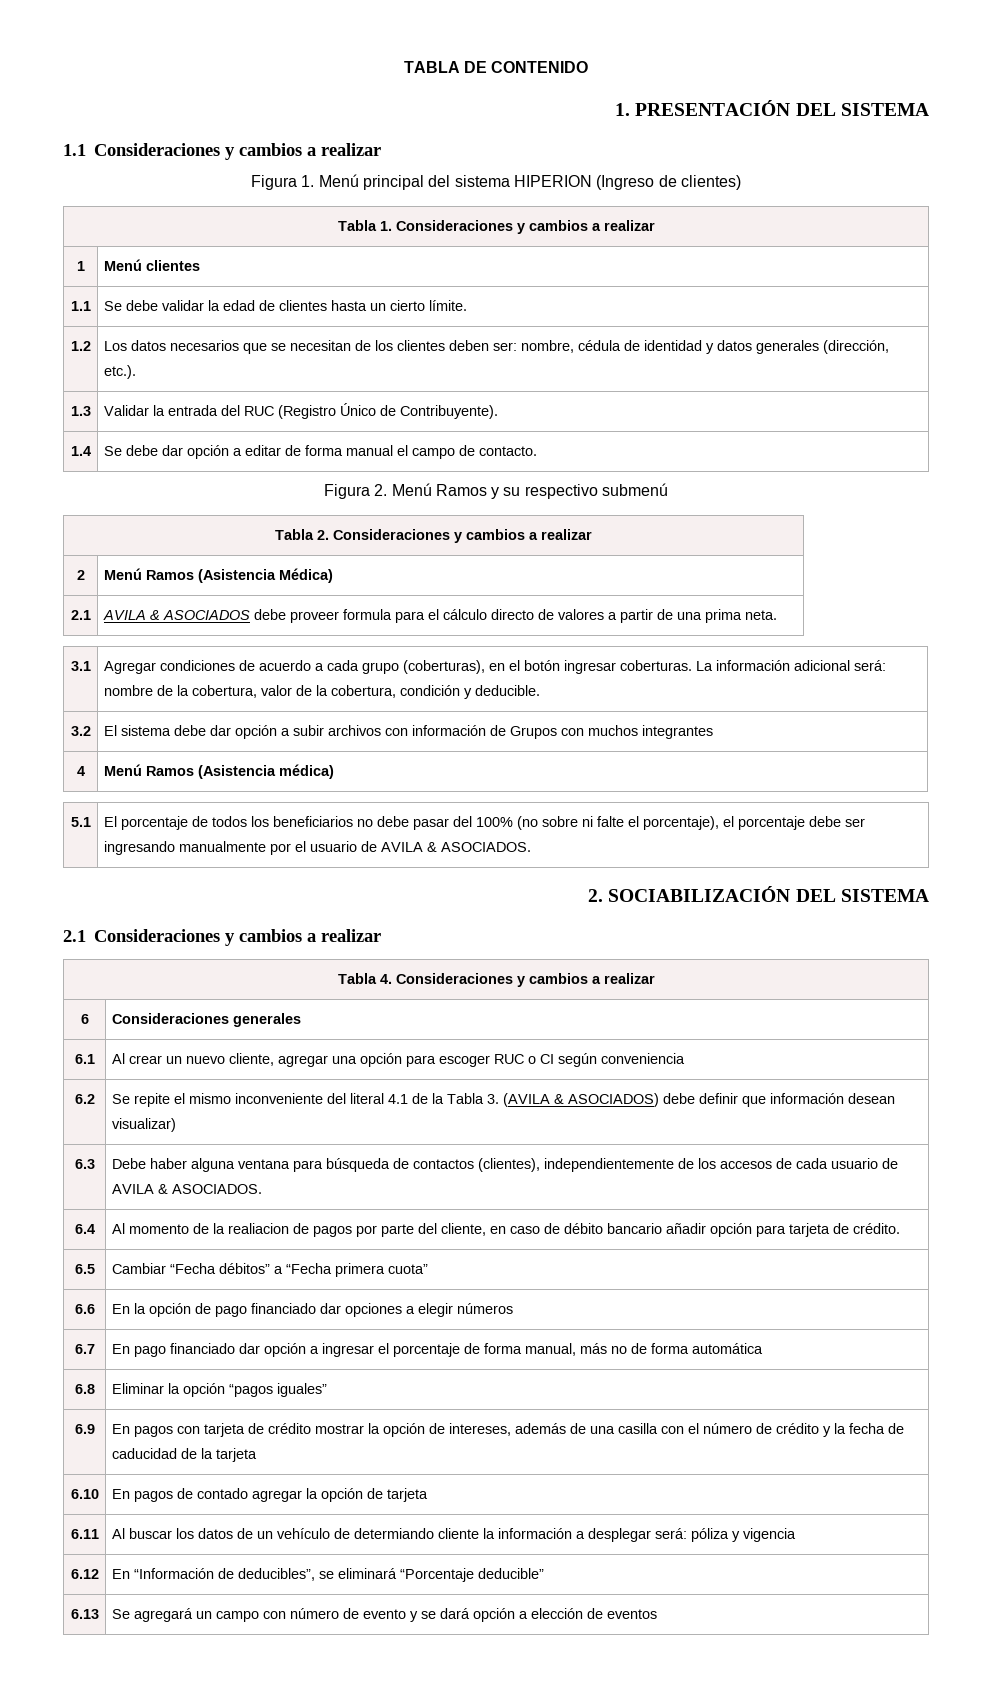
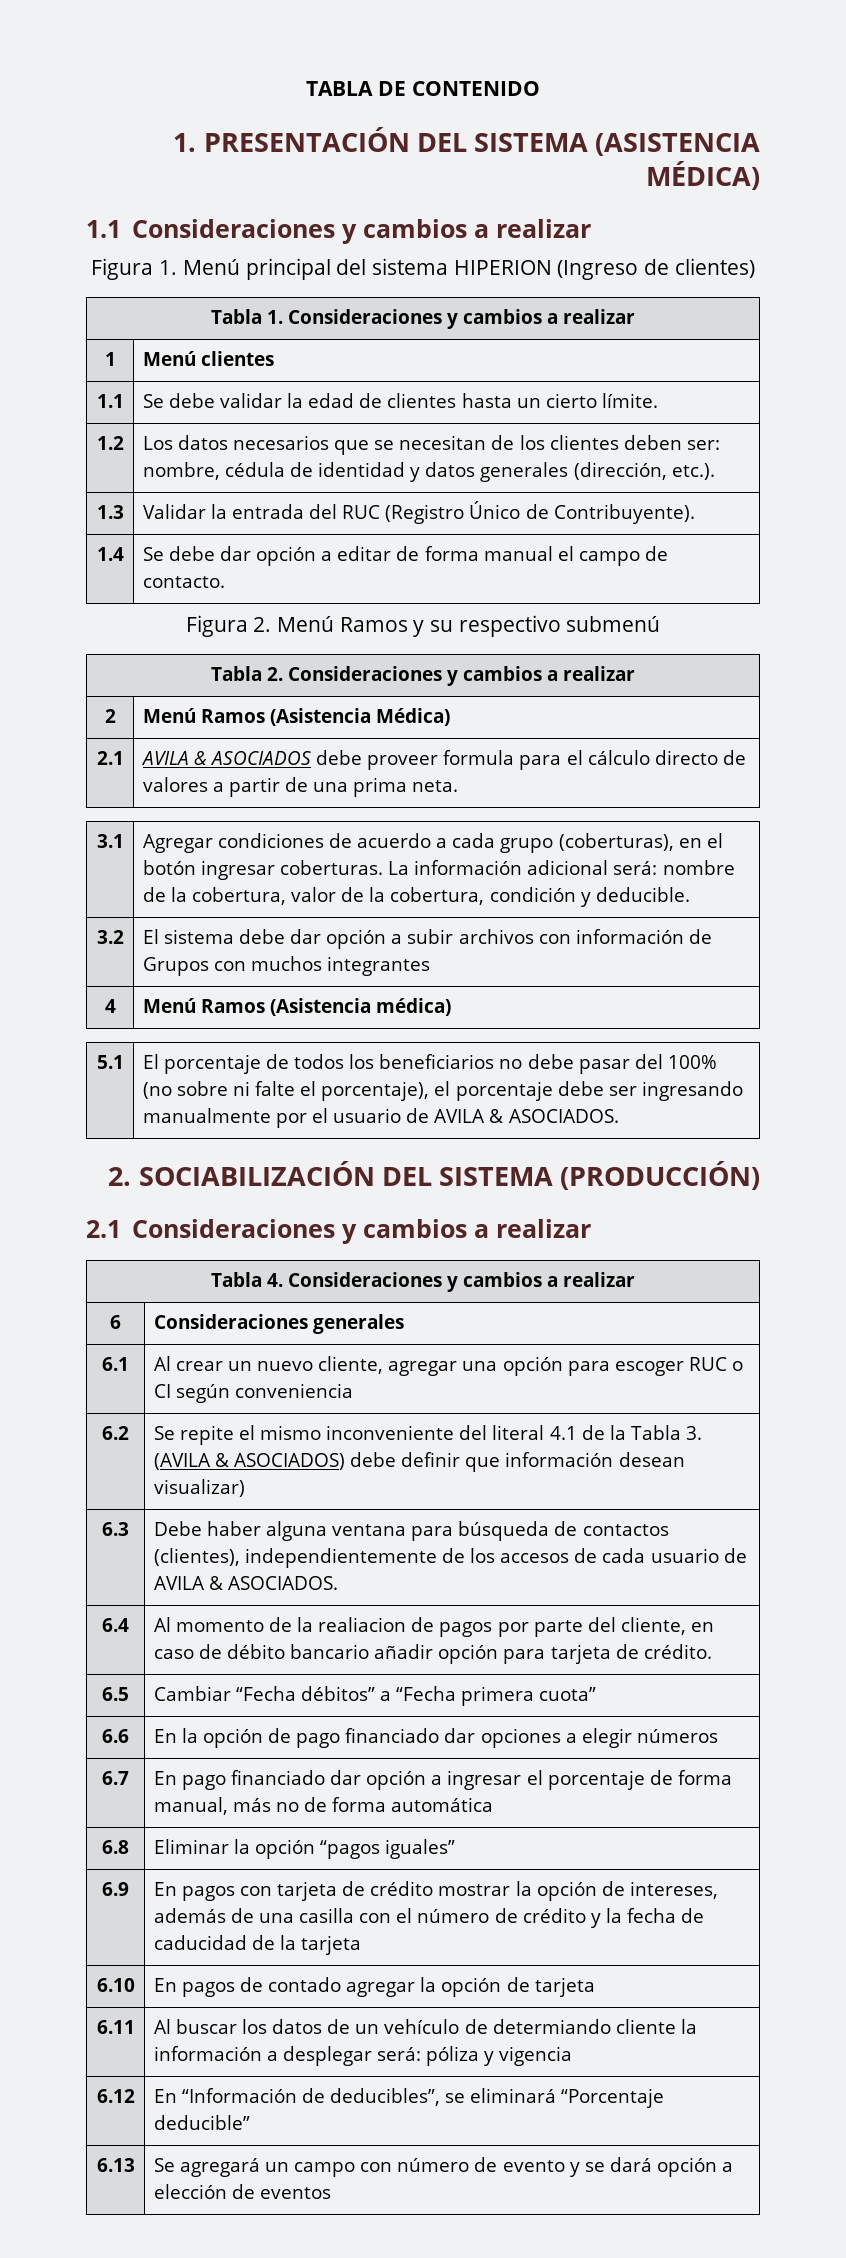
(929, 109) none -> [594,133,760,156] [646,161,760,190] (ASISTENCIA MÉDICA)
(929, 895) none -> [560,1161,761,1190] (PRODUCCIÓN)

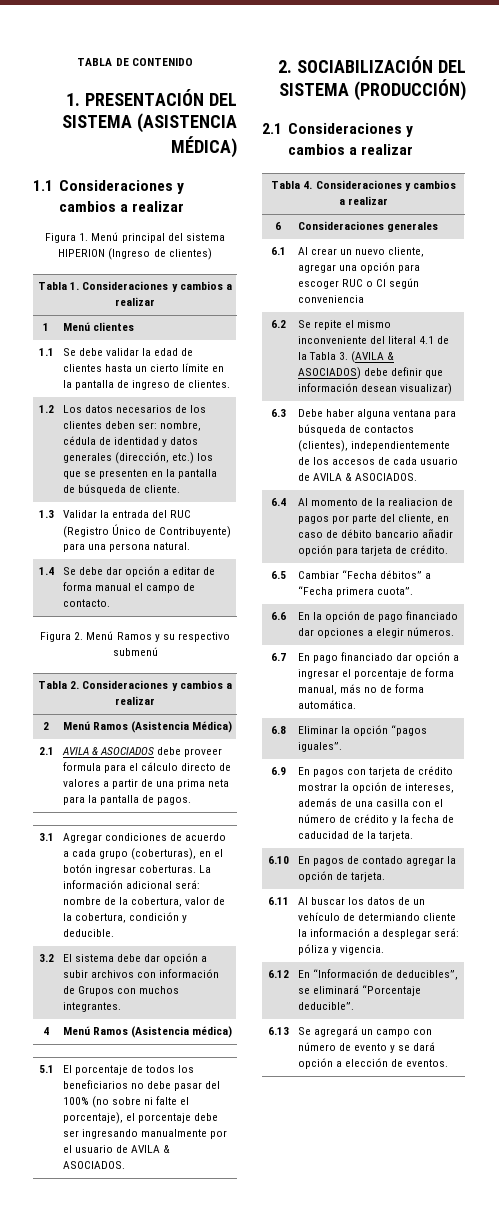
[601,393,658,408] límite. -> [182,363,225,372] [62,380,231,390] límite en la pantalla de ingreso de clientes.
[334,435,487,455] que se necesitan -> (173, 409) none
[671,463,715,480] etc.). -> [172,452,214,464] [62,469,218,479] [62,484,181,495] etc.) los que se presenten en la pantalla de búsqueda de cliente.
[553,504,695,524] Contribuyente). -> [159,526,232,538] [62,542,191,552] Contribuyente) para una persona natural.
[412,780,459,792] neta. -> [208,779,230,787] [62,795,192,805] neta para la pantalla de pagos.
[327,956,431,976] integrantes -> [62,1002,121,1012] integrantes.
[539,1687,597,1701] cuota” -> [377,587,414,595] cuota”.
[636,1729,718,1743] números -> [407,627,455,636] números.
[391,1797,494,1812] automática -> [297,700,356,709] automática.
[385,1839,456,1859] iguales” -> [297,742,342,752] iguales”.
[301,1935,362,1955] tarjeta -> [379,831,414,841] tarjeta.
[534,1977,595,1997] tarjeta -> [351,872,386,882] tarjeta.
[499,2046,573,2066] vigencia -> [340,945,385,955] vigencia.
[153,2115,250,2130] deducible” -> [297,1002,354,1010] deducible”.
[259,2187,331,2199] eventos -> [406,1059,449,1067] eventos.

